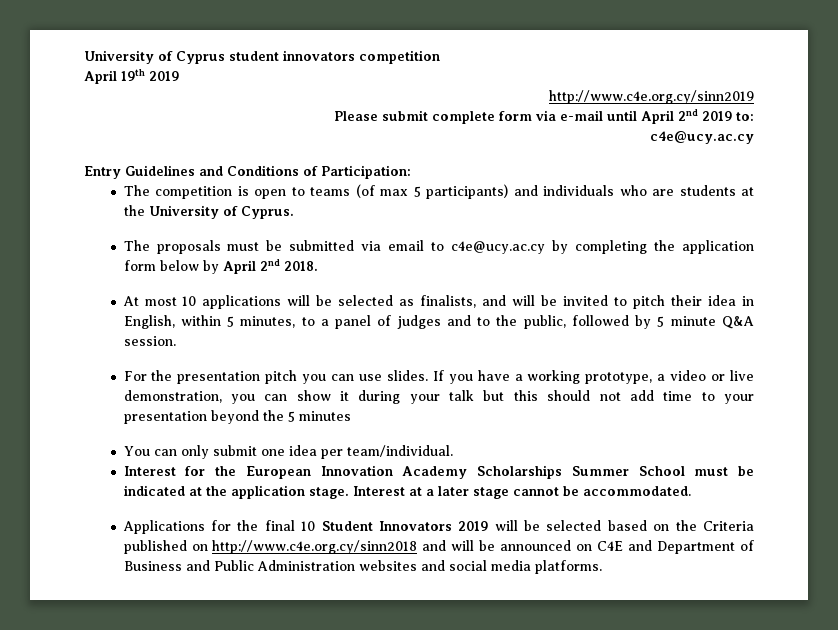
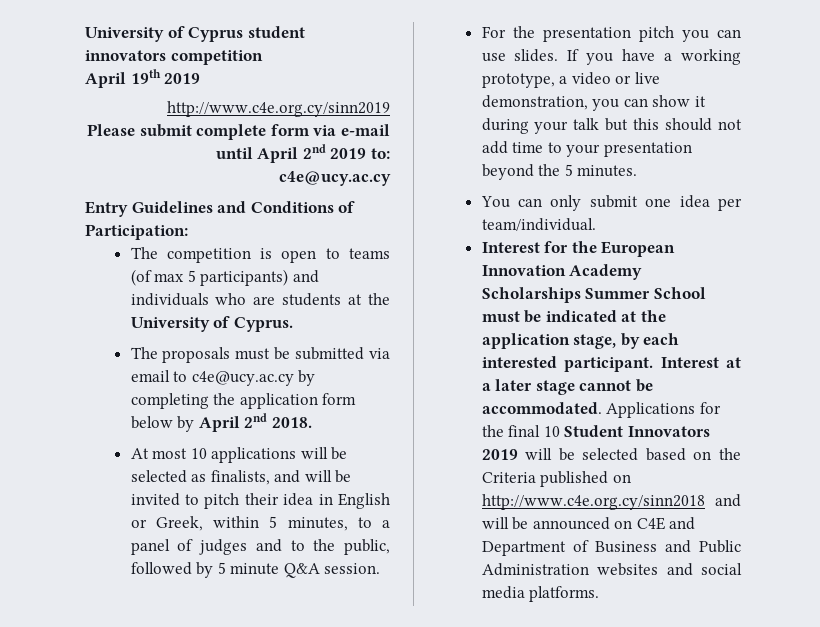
[123,315,175,329] English, -> [338,493,390,509] [130,516,203,531] English or Greek,
[298,411,351,421] minutes -> [577,165,638,177] minutes.
[308,487,349,499] stage. -> [573,333,680,349] [481,356,654,372] stage, by each interested participant.
(691, 491) // -> (602, 408) none

